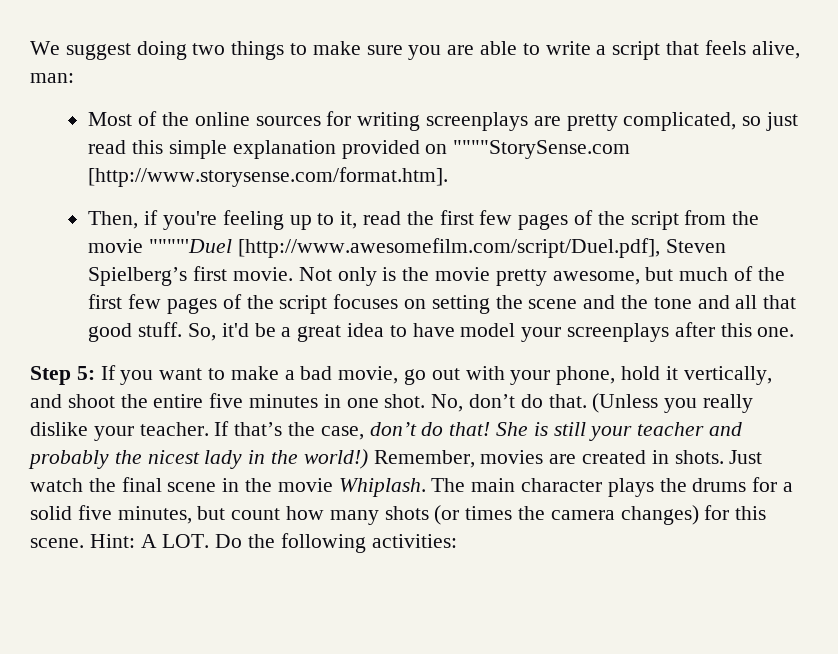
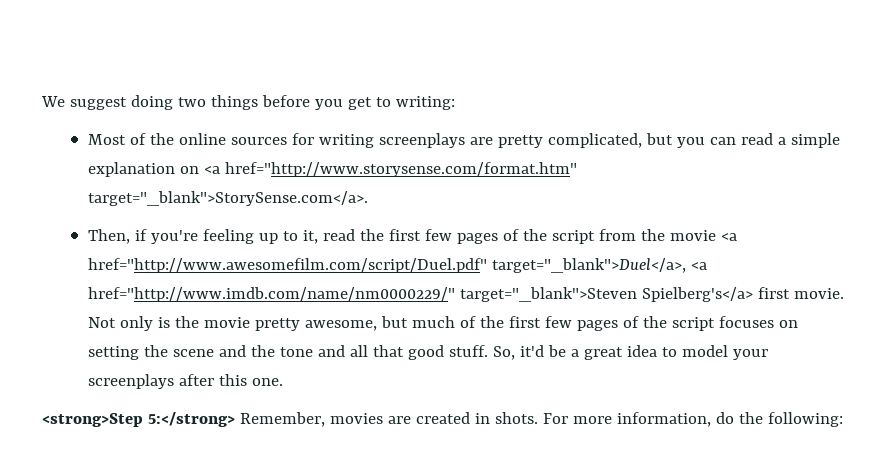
[290,40,800,60] [30,73,74,83] to make sure you are able to write a script that feels alive, man: -> [261,95,455,110] before you get to writing:
[742,112,798,131] [88,140,631,159] [88,167,449,187] so just read this simple explanation provided on """"StorySense.com [http://www.storysense.com/format.htm]. -> [645,133,840,148] [87,162,577,177] [87,191,368,206] but you can read a simple explanation on <a href="http://www.storysense.com/format.htm" target="_blank">StorySense.com</a>.
[149,238,726,258] [88,267,188,286] """"'Duel [http://www.awesomefilm.com/script/Duel.pdf], Steven Spielberg’s -> [720,233,737,241] [87,258,707,273] [87,287,753,302] <a href="http://www.awesomefilm.com/script/Duel.pdf" target="_blank">Duel</a>, <a href="http://www.imdb.com/name/nm0000229/" target="_blank">Steven Spielberg's</a>
[412,323,455,337] have -> (677, 352) none
[30,365,772,385] [30,393,754,413] [30,421,743,441] [28,449,368,469] Step 5: If you want to make a bad movie, go out with your phone, hold it vertically, and shoot the entire five minutes in one shot. No, don’t do that. (Unless you really dislike your teacher. If that’s the case, don’t do that! She is still your teacher and probably the nicest lady in the world!) -> [42,412,235,427] <strong>Step 5:</strong>
[729,450,763,464] [30,477,794,497] [30,505,767,525] [30,533,457,553] Just watch the final scene in the movie Whiplash. The main character plays the drums for a solid five minutes, but count how many shots (or times the camera changes) for this scene. Hint: A LOT. Do the following activities: -> [542,412,843,427] For more information, do the following:

